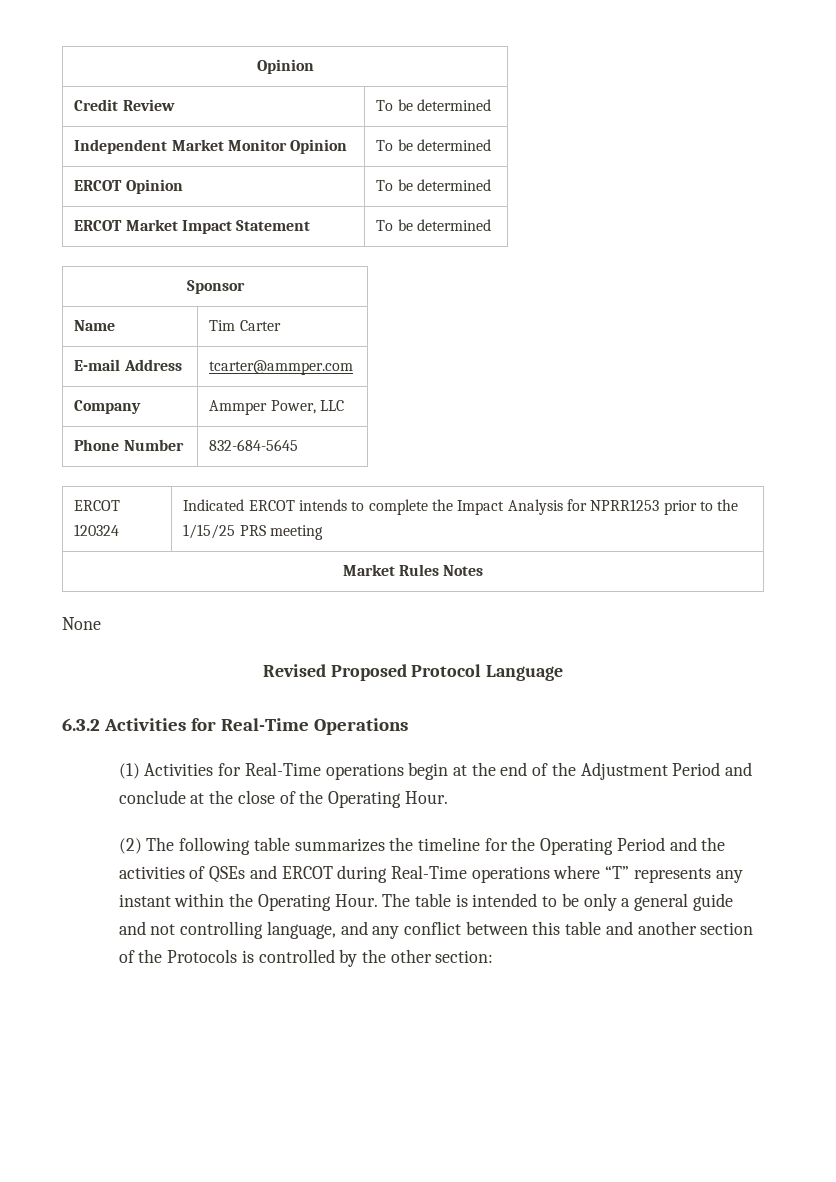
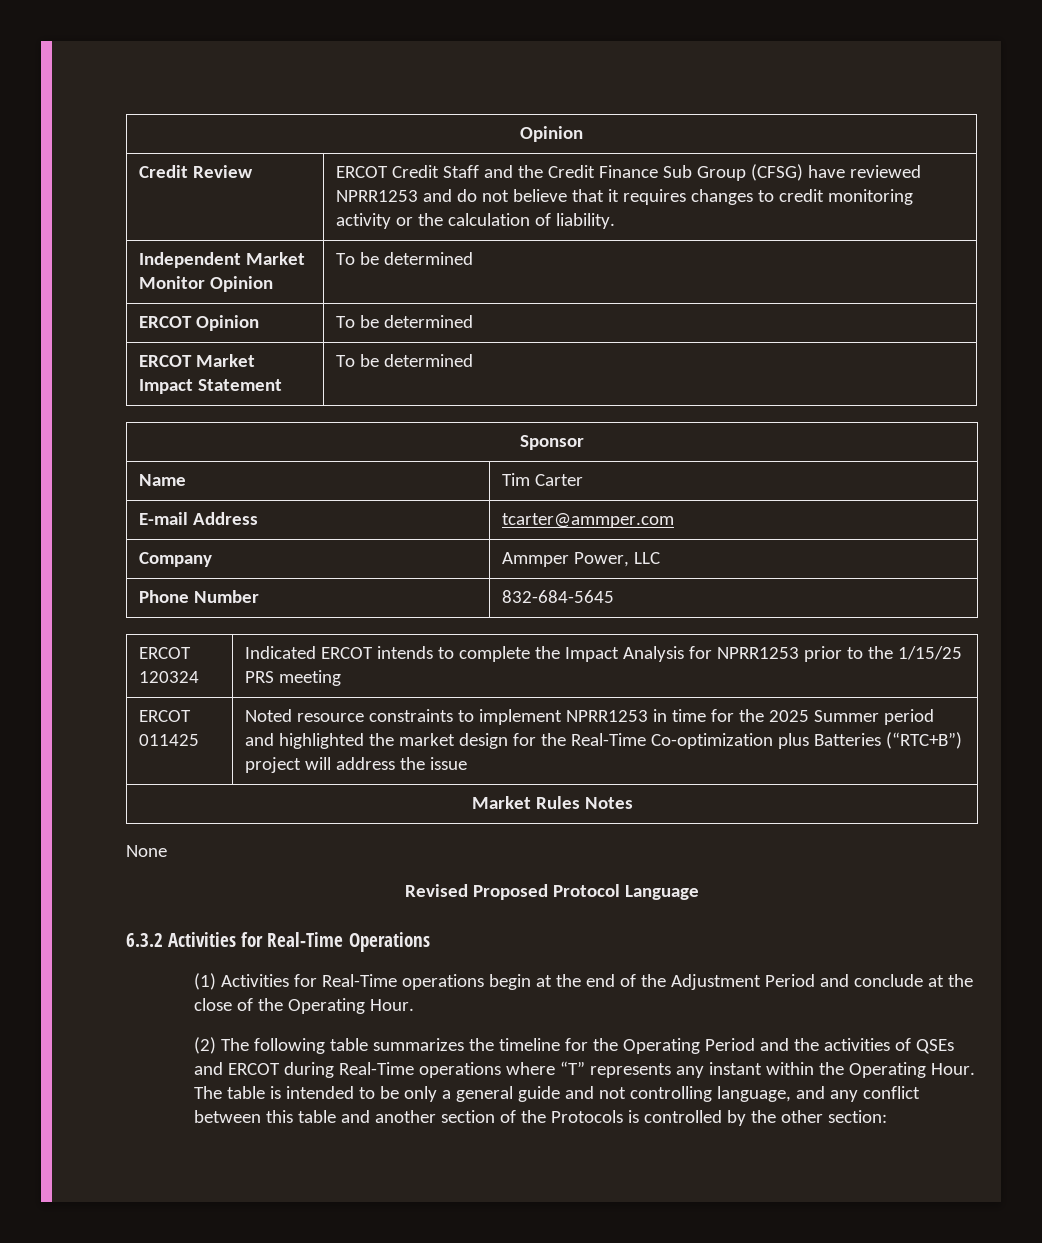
[376,99,492,111] To be determined -> [336,164,922,181] [336,189,914,205] [336,213,616,229] ERCOT Credit Staff and the Credit Finance Sub Group (CFSG) have reviewed NPRR1253 and do not believe that it requires changes to credit monitoring activity or the calculation of liability.
(324, 532) none -> [139,710,192,722] [139,734,200,746] [245,709,935,725] [245,732,963,749] [245,757,468,773] // ERCOT 011425 | Noted resource constraints to implement NPRR1253 in time for the 2025 Summer period and highlighted the market design for the Real-Time Co-optimization plus Batteries (“RTC+B”) project will address the issue

